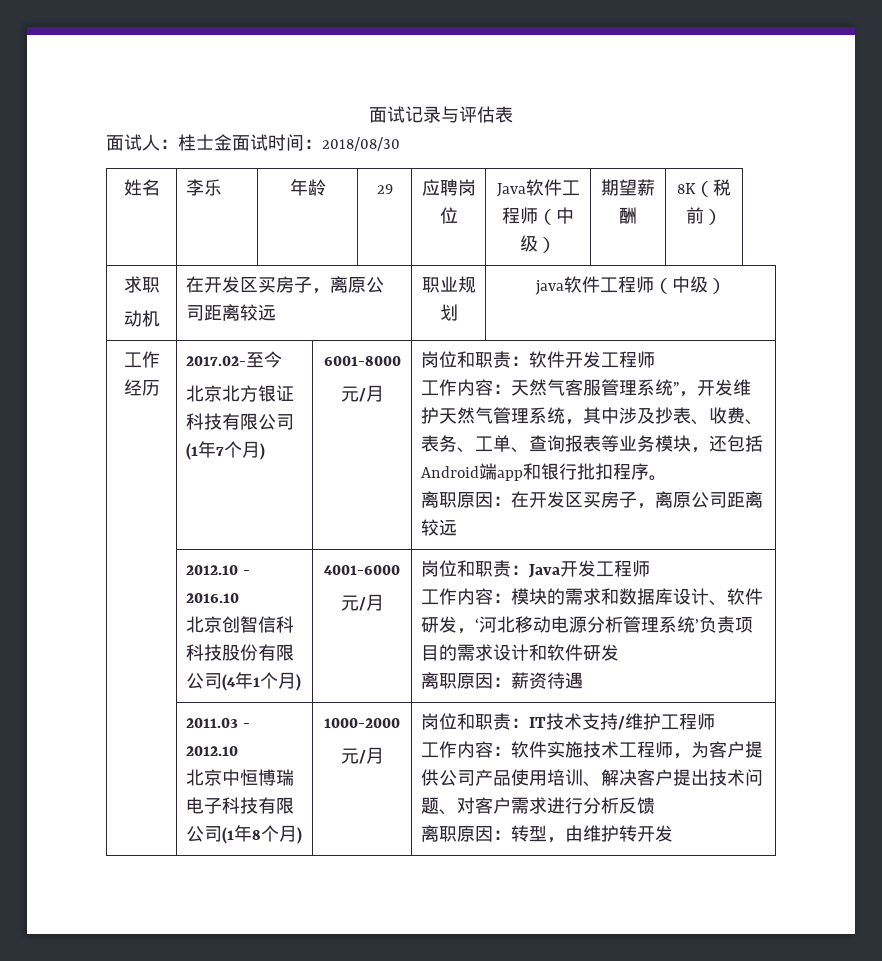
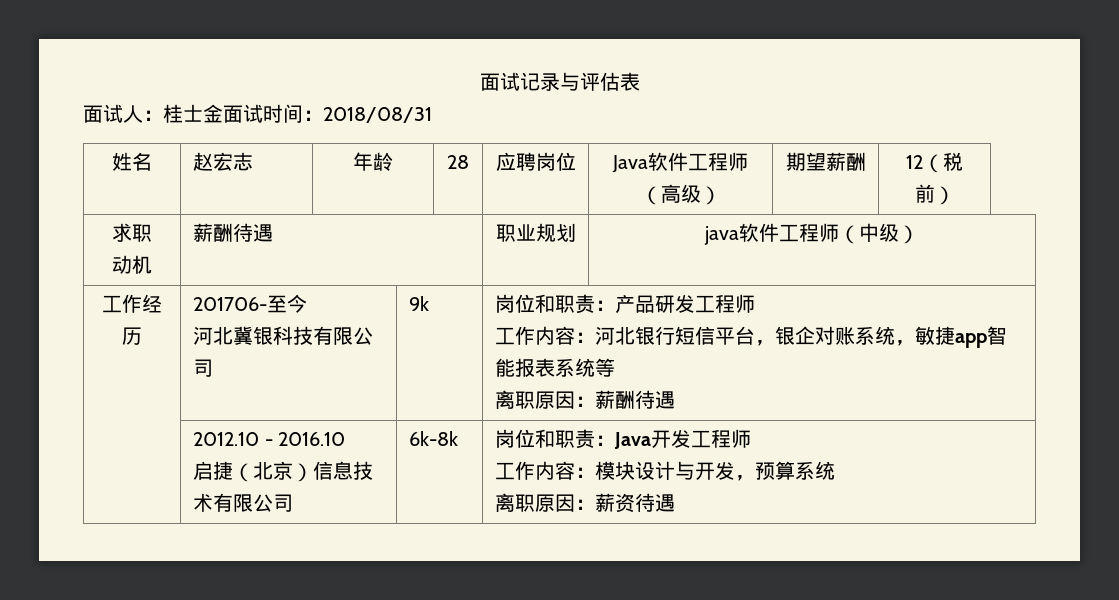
[322,137,400,151] 2018/08/30 -> [323,107,432,123] 2018/08/31
[186,179,223,196] 李乐 -> [193,152,254,171] 赵宏志
[376,184,393,194] 29 -> [447,155,469,169] 28
[556,207,574,224] 中 -> [660,184,681,203] 高
[677,183,696,194] 8K -> [906,155,923,169] 12
[186,276,385,294] [186,304,277,321] 在开发区买房子，离原公司距离较远 -> [193,223,274,242] 薪酬待遇
[186,356,247,366] 2017.02- -> [193,297,268,311] 201706-
[186,385,295,402] [186,413,295,430] [186,441,266,460] [323,356,401,366] [340,385,384,402] [421,351,656,368] [421,379,752,397] [421,407,764,425] [421,435,764,453] [421,463,668,481] [421,491,764,509] [421,519,458,536] [186,565,251,575] [186,593,240,603] [186,616,295,633] [186,644,295,661] [186,672,302,691] [324,565,400,575] [340,594,384,611] 北京北方银证科技有限公司(1年7个月) | 6001-8000 // 元/月 | 岗位和职责：软件开发工程师 // 工作内容：天然气客服管理系统”，开发维护天然气管理系统，其中涉及抄表、收费、表务、工单、查询报表等业务模块，还包括Android端app和银行批扣程序。 // 离职原因：在开发区买房子，离原公司距离较远 // | 2012.10 - 2016.10 // 北京创智信科科技股份有限公司(4年1个月) | 4001-6000 // 元/月 -> [193,326,374,345] [193,359,214,377] [409,296,430,311] [495,294,756,314] [495,326,1008,348] [495,358,616,377] [495,390,676,409] [193,432,345,446] [193,461,374,482] [193,493,294,512] [409,431,459,446] 河北冀银科技有限公司 | 9k | 岗位和职责：产品研发工程师 // 工作内容：河北银行短信平台，银企对账系统，敏捷app智能报表系统等 // 离职原因：薪酬待遇 // | 2012.10 - 2016.10 // 启捷（北京）信息技术有限公司 | 6k-8k
[547,588,764,606] [421,616,754,634] [421,644,620,661] 的需求和数据库设计、软件研发，‘河北移动电源分析管理系统’负责项目的需求设计和软件研发 -> [635,461,836,481] 设计与开发，预算系统
[186,718,251,728] [186,746,239,756] [186,769,295,786] [186,797,295,814] [186,825,303,844] [324,718,400,728] [340,747,384,764] [421,713,716,730] [421,741,764,759] [421,769,764,787] [421,797,656,815] [421,825,674,843] // | 2011.03 - 2012.10 // 北京中恒博瑞电子科技有限公司(1年8个月) | 1000-2000 // 元/月 | 岗位和职责：IT技术支持/维护工程师 // 工作内容：软件实施技术工程师，为客户提供公司产品使用培训、解决客户提出技术问题、对客户需求进行分析反馈 // 离职原因：转型，由维护转开发 -> (676, 503) none

